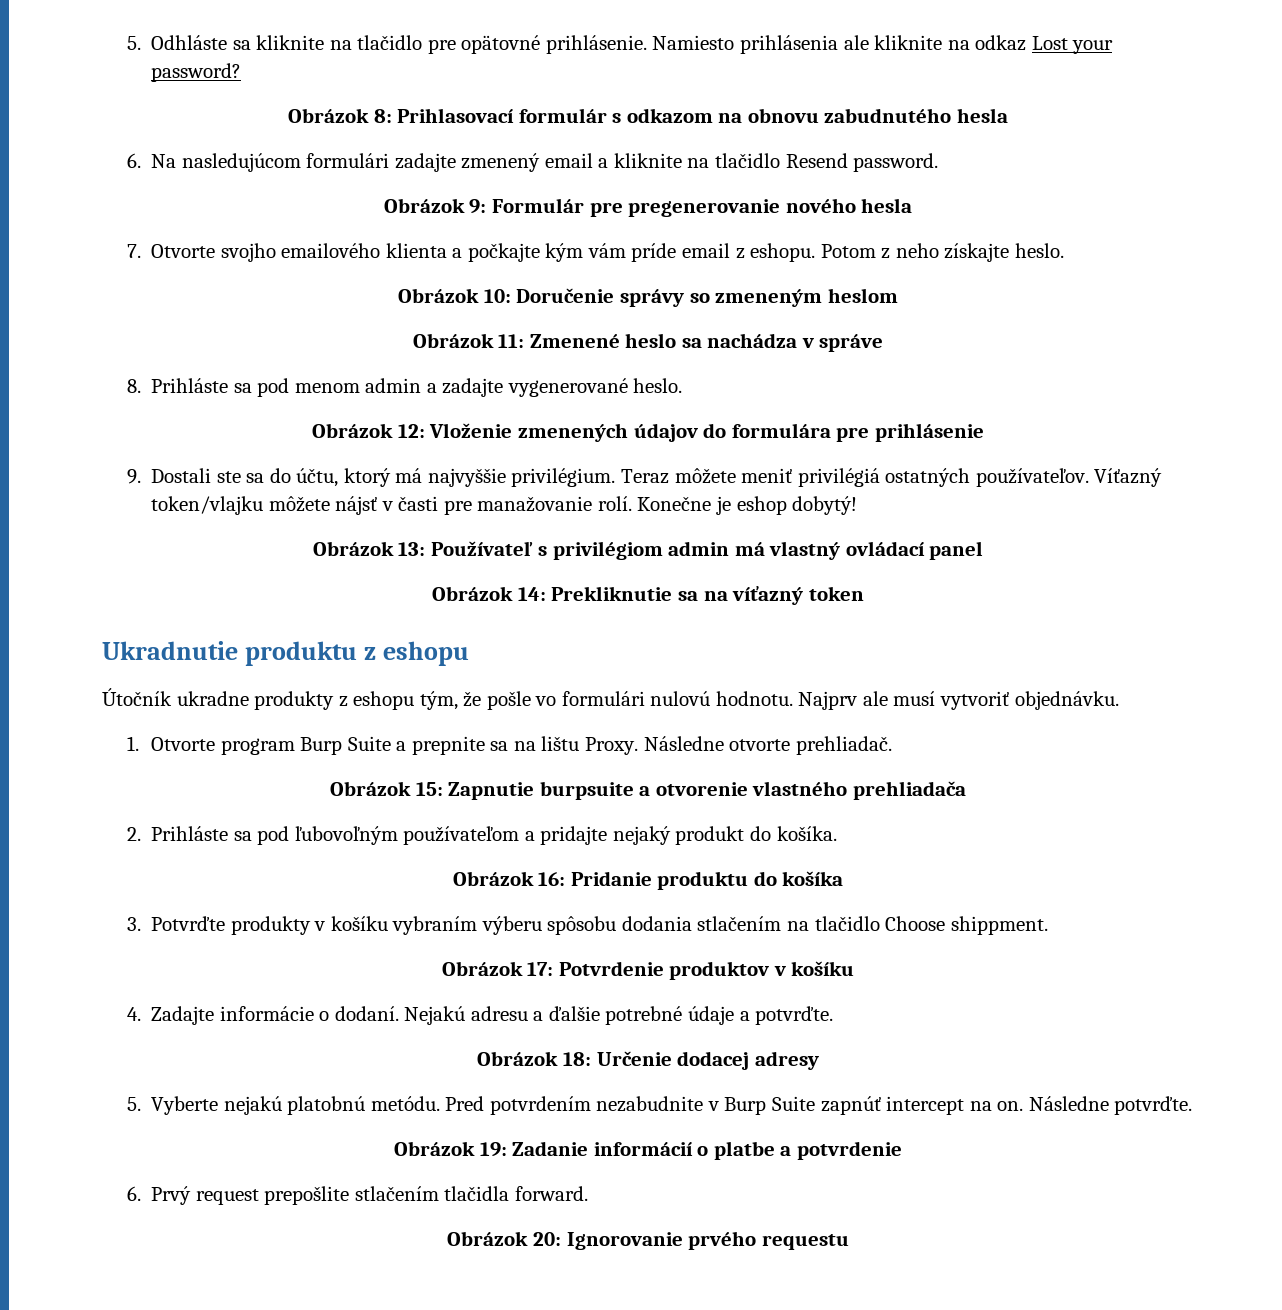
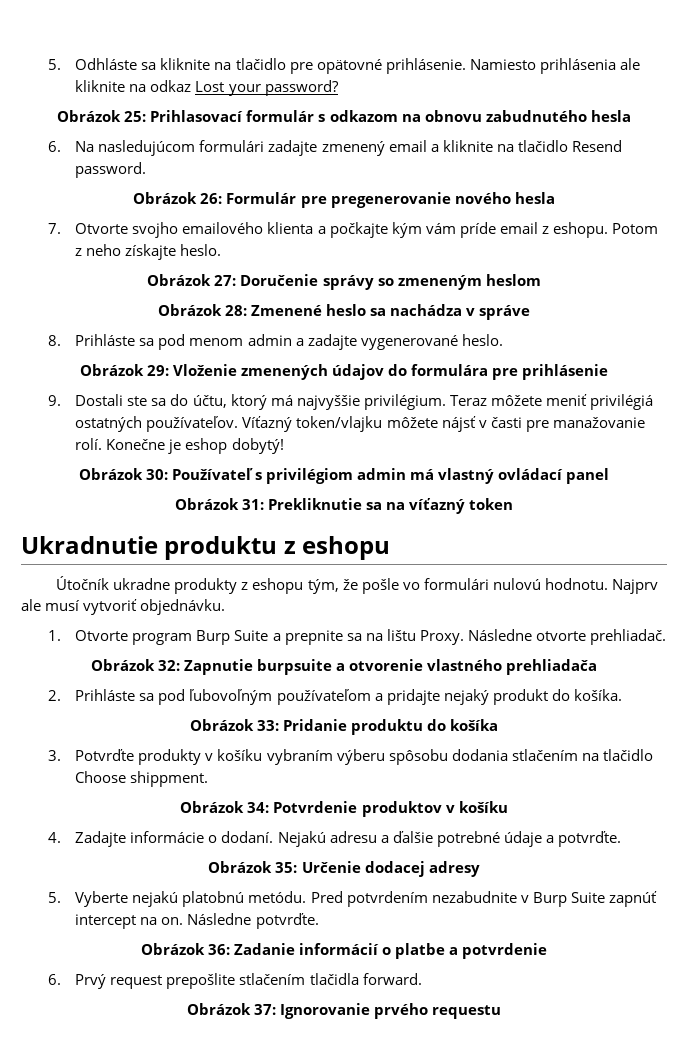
[373,109,392,123] 8: -> [124,111,147,122] 25:
[469,199,487,214] 9: -> [200,193,223,204] 26:
[483,289,511,303] 10: -> [214,275,237,286] 27:
[498,334,525,348] 11: -> [224,305,247,316] 28:
[397,424,425,438] 12: -> [146,365,169,376] 29:
[398,542,426,556] 13: -> [145,469,168,480] 30:
[517,587,546,601] 14: -> [241,499,264,510] 31:
[415,782,443,796] 15: -> [157,660,180,671] 32:
[538,872,566,886] 16: -> [256,720,279,731] 33:
[527,962,554,976] 17: -> [247,802,270,813] 34:
[562,1052,591,1066] 18: -> [275,862,298,873] 35:
[479,1142,507,1157] 19: -> [207,944,230,955] 36:
[532,1232,561,1246] 20: -> [253,1004,276,1015] 37:

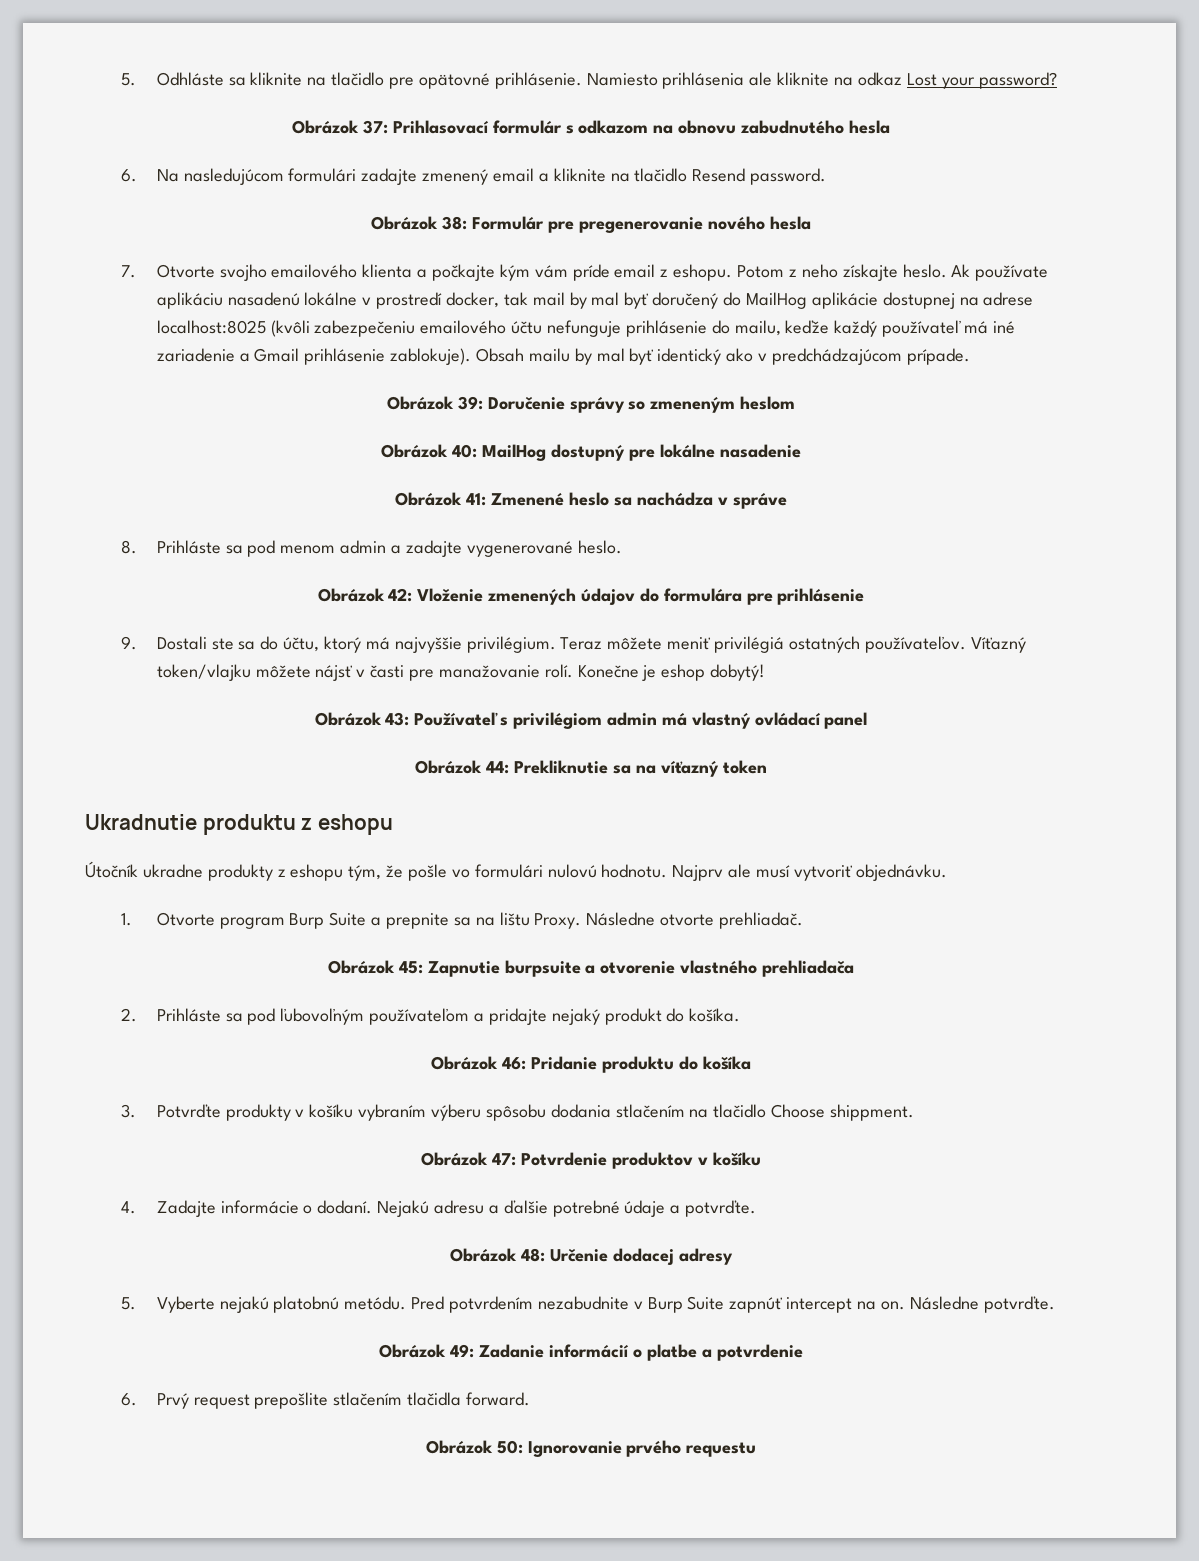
[124,111,147,122] 25: -> [362,120,388,134] 37:
[200,193,223,204] 26: -> [442,216,468,230] 38:
[147,274,237,286] // Obrázok 27: -> [951,264,1049,281] [156,292,1034,309] [156,320,1015,337] [156,348,970,365] [386,396,483,410] Ak používate aplikáciu nasadenú lokálne v prostredí docker, tak mail by mal byť doručený do MailHog aplikácie dostupnej na adrese localhost:8025 (kvôli zabezpečeniu emailového účtu nefunguje prihlásenie do mailu, keďže každý používateľ má iné zariadenie a Gmail prihlásenie zablokuje). Obsah mailu by mal byť identický ako v predchádzajúcom prípade. // Obrázok 39:
[224,305,247,316] 28: -> [452,444,801,461] [395,492,487,506] 40: MailHog dostupný pre lokálne nasadenie // Obrázok 41:
[146,365,169,376] 29: -> [388,588,413,602] 42:
[145,469,168,480] 30: -> [385,712,410,726] 43:
[241,499,264,510] 31: -> [486,761,510,774] 44:
[157,660,180,671] 32: -> [398,961,423,974] 45:
[256,720,279,731] 33: -> [502,1057,527,1070] 46:
[247,802,270,813] 34: -> [492,1153,517,1166] 47:
[275,862,298,873] 35: -> [521,1248,546,1262] 48:
[207,944,230,955] 36: -> [450,1344,475,1358] 49:
[253,1004,276,1015] 37: -> [496,1440,523,1454] 50:

